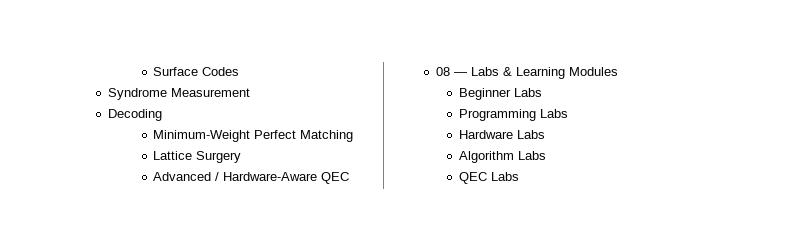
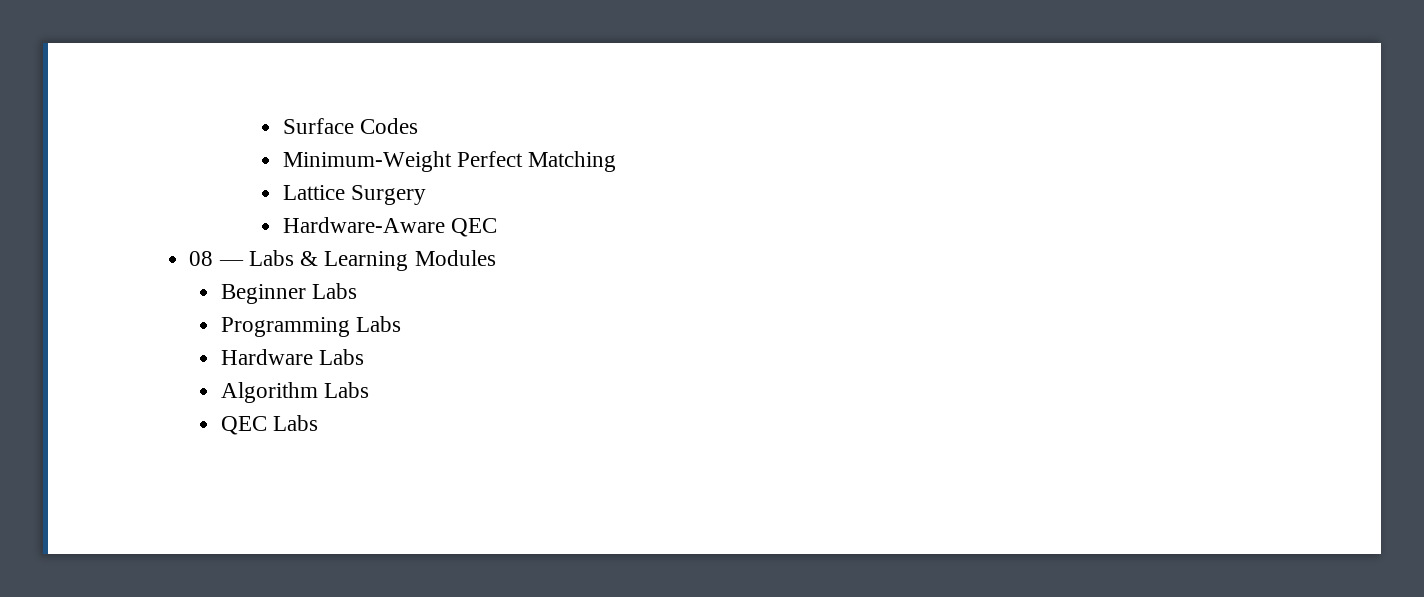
[107,88,250,100] [107,109,162,121] // Syndrome Measurement // Decoding -> (419, 126) none
[153,172,220,181] Advanced / -> (427, 195) none

